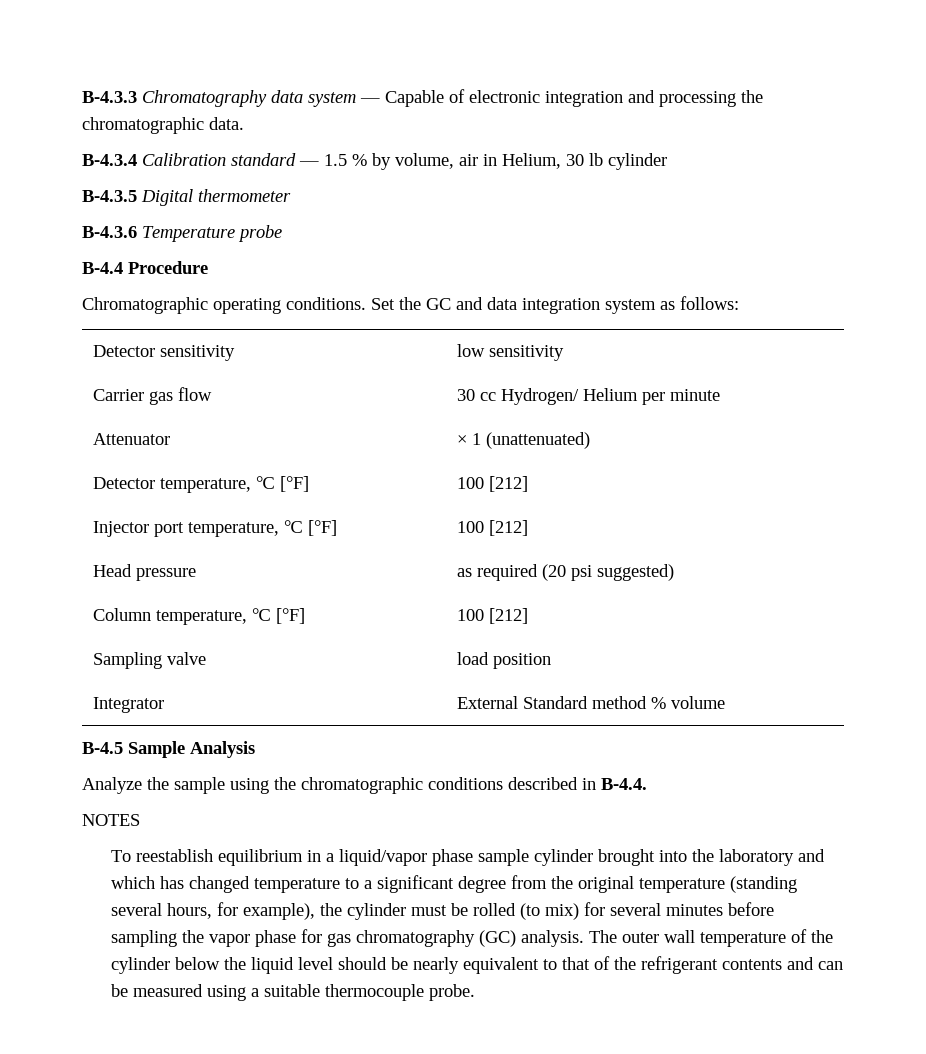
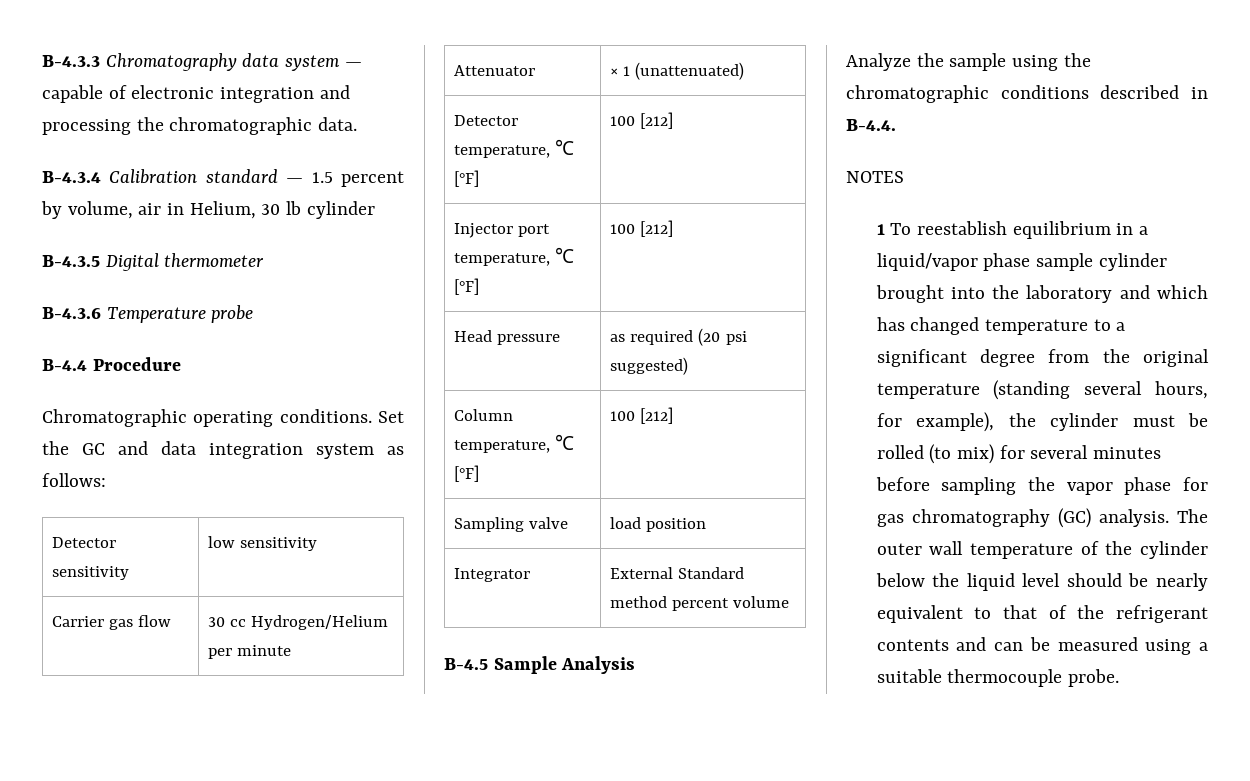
[385,90,444,107] Capable -> [42,85,103,103] capable
[352,154,367,166] % -> [340,171,404,187] percent
[500,388,638,405] Hydrogen/ Helium -> [251,615,389,630] Hydrogen/Helium
[650,697,666,709] % -> [672,598,730,611] percent
(140, 820) none -> [876,224,885,235] 1

